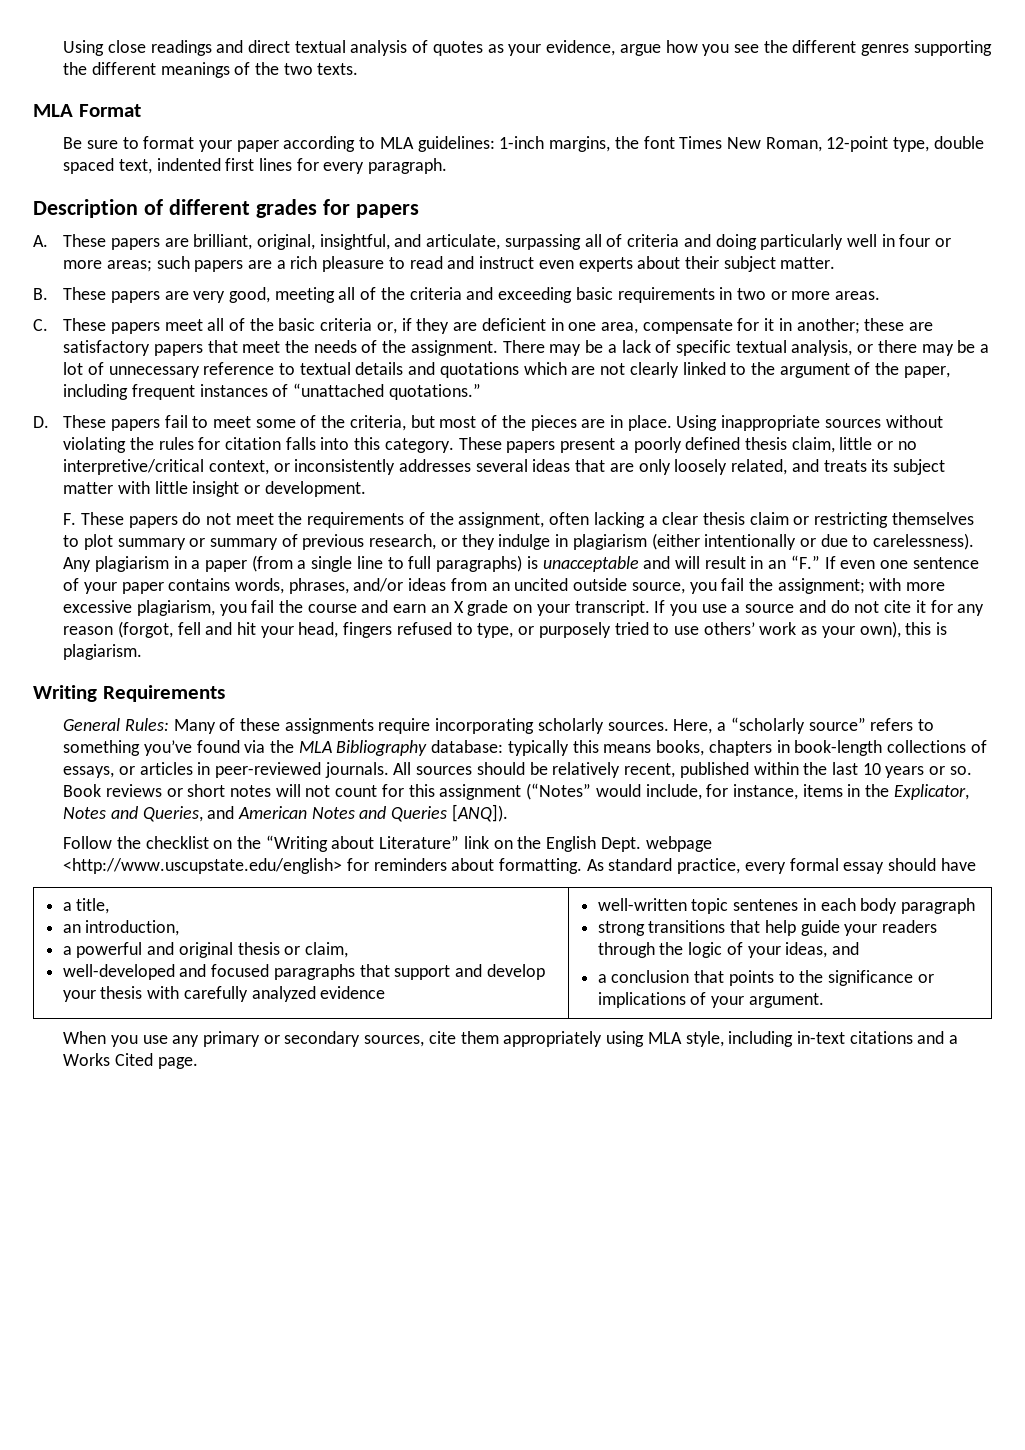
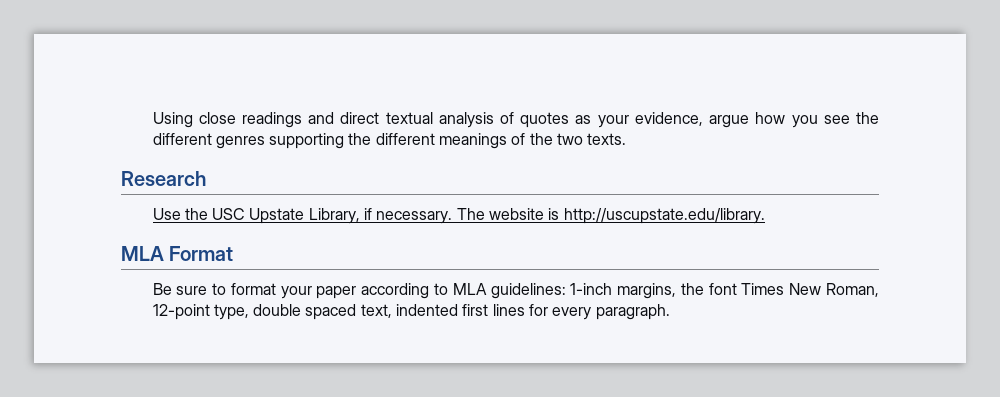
(359, 69) none -> [121,171,206,186] [152,208,765,224] // Research // Use the USC Upstate Library, if necessary. The website is http://uscupstate.edu/library.
[33,199,419,218] [33,234,952,250] [63,256,836,272] [33,287,881,303] [33,318,934,334] [63,340,990,356] [63,362,950,378] [63,383,481,400] [33,415,943,431] [63,437,917,453] [63,459,946,475] [63,481,366,497] [63,512,974,528] [63,533,975,550] [63,555,979,572] [63,578,946,594] [63,600,985,616] [63,621,948,638] [63,644,143,660] [33,685,225,702] [63,717,935,734] [63,740,987,756] [63,762,972,778] [63,783,969,800] [63,804,508,822] [63,835,712,852] [63,858,976,874] [62,898,110,914] [62,920,180,936] [62,942,348,958] [62,964,545,980] [62,986,386,1002] [597,898,975,914] [597,920,937,936] [597,942,859,958] [597,970,934,986] [597,992,824,1008] [63,1031,959,1047] [63,1053,198,1069] // Description of different grades for papers // A. These papers are brilliant, original, insightful, and articulate, surpassing all of criteria and doing particularly well in four or more areas; such papers are a rich pleasure to read and instruct even experts about their subject matter. // B. These papers are very good, meeting all of the criteria and exceeding basic requirements in two or more areas. // C. These papers meet all of the basic criteria or, if they are deficient in one area, compensate for it in another; these are satisfactory papers that meet the needs of the assignment. There may be a lack of specific textual analysis, or there may be a lot of unnecessary reference to textual details and quotations which are not clearly linked to the argument of the paper, including frequent instances of “unattached quotations.” // D. These papers fail to meet some of the criteria, but most of the pieces are in place. Using inappropriate sources without violating the rules for citation falls into this category. These papers present a poorly defined thesis claim, little or no interpretive/critical context, or inconsistently addresses several ideas that are only loosely related, and treats its subject matter with little insight or development. // F. These papers do not meet the requirements of the assignment, often lacking a clear thesis claim or restricting themselves to plot summary or summary of previous research, or they indulge in plagiarism (either intentionally or due to carelessness). Any plagiarism in a paper (from a single line to full paragraphs) is unacceptable and will result in an “F.” If even one sentence of your paper contains words, phrases, and/or ideas from an uncited outside source, you fail the assignment; with more excessive plagiarism, you fail the course and earn an X grade on your transcript. If you use a source and do not cite it for any reason (forgot, fell and hit your head, fingers refused to type, or purposely tried to use others’ work as your own), this is plagiarism. // Writing Requirements // General Rules: Many of these assignments require incorporating scholarly sources. Here, a “scholarly source” refers to something you’ve found via the MLA Bibliography database: typically this means books, chapters in book-length collections of essays, or articles in peer-reviewed journals. All sources should be relatively recent, published within the last 10 years or so. Book reviews or short notes will not count for this assignment (“Notes” would include, for instance, items in the Explicator, Notes and Queries, and American Notes and Queries [ANQ]). // Follow the checklist on the “Writing about Literature” link on the English Dept. webpage <http://www.uscupstate.edu/english> for reminders about formatting. As standard practice, every formal essay should have // a title, // an introduction, // a powerful and original thesis or claim, // well-developed and focused paragraphs that support and develop your thesis with carefully analyzed evidence | well-written topic sentenes in each body paragraph // strong transitions that help guide your readers through the logic of your ideas, and // a conclusion that points to the significance or implications of your argument. // When you use any primary or secondary sources, cite them appropriately using MLA style, including in-text citations and a Works Cited page. -> (670, 312) none

